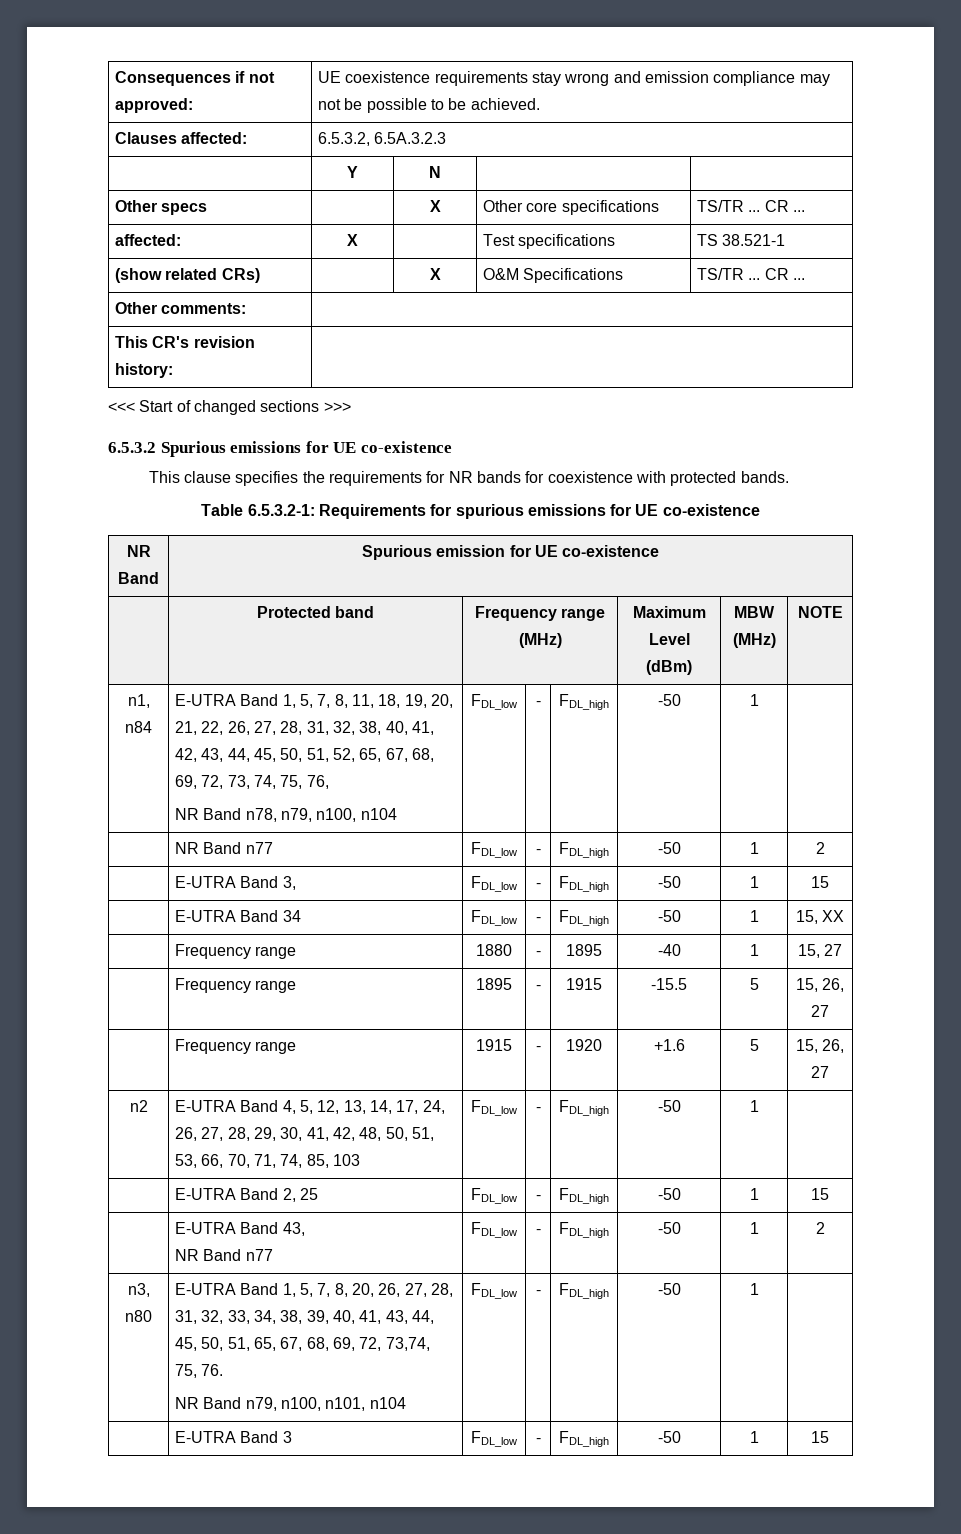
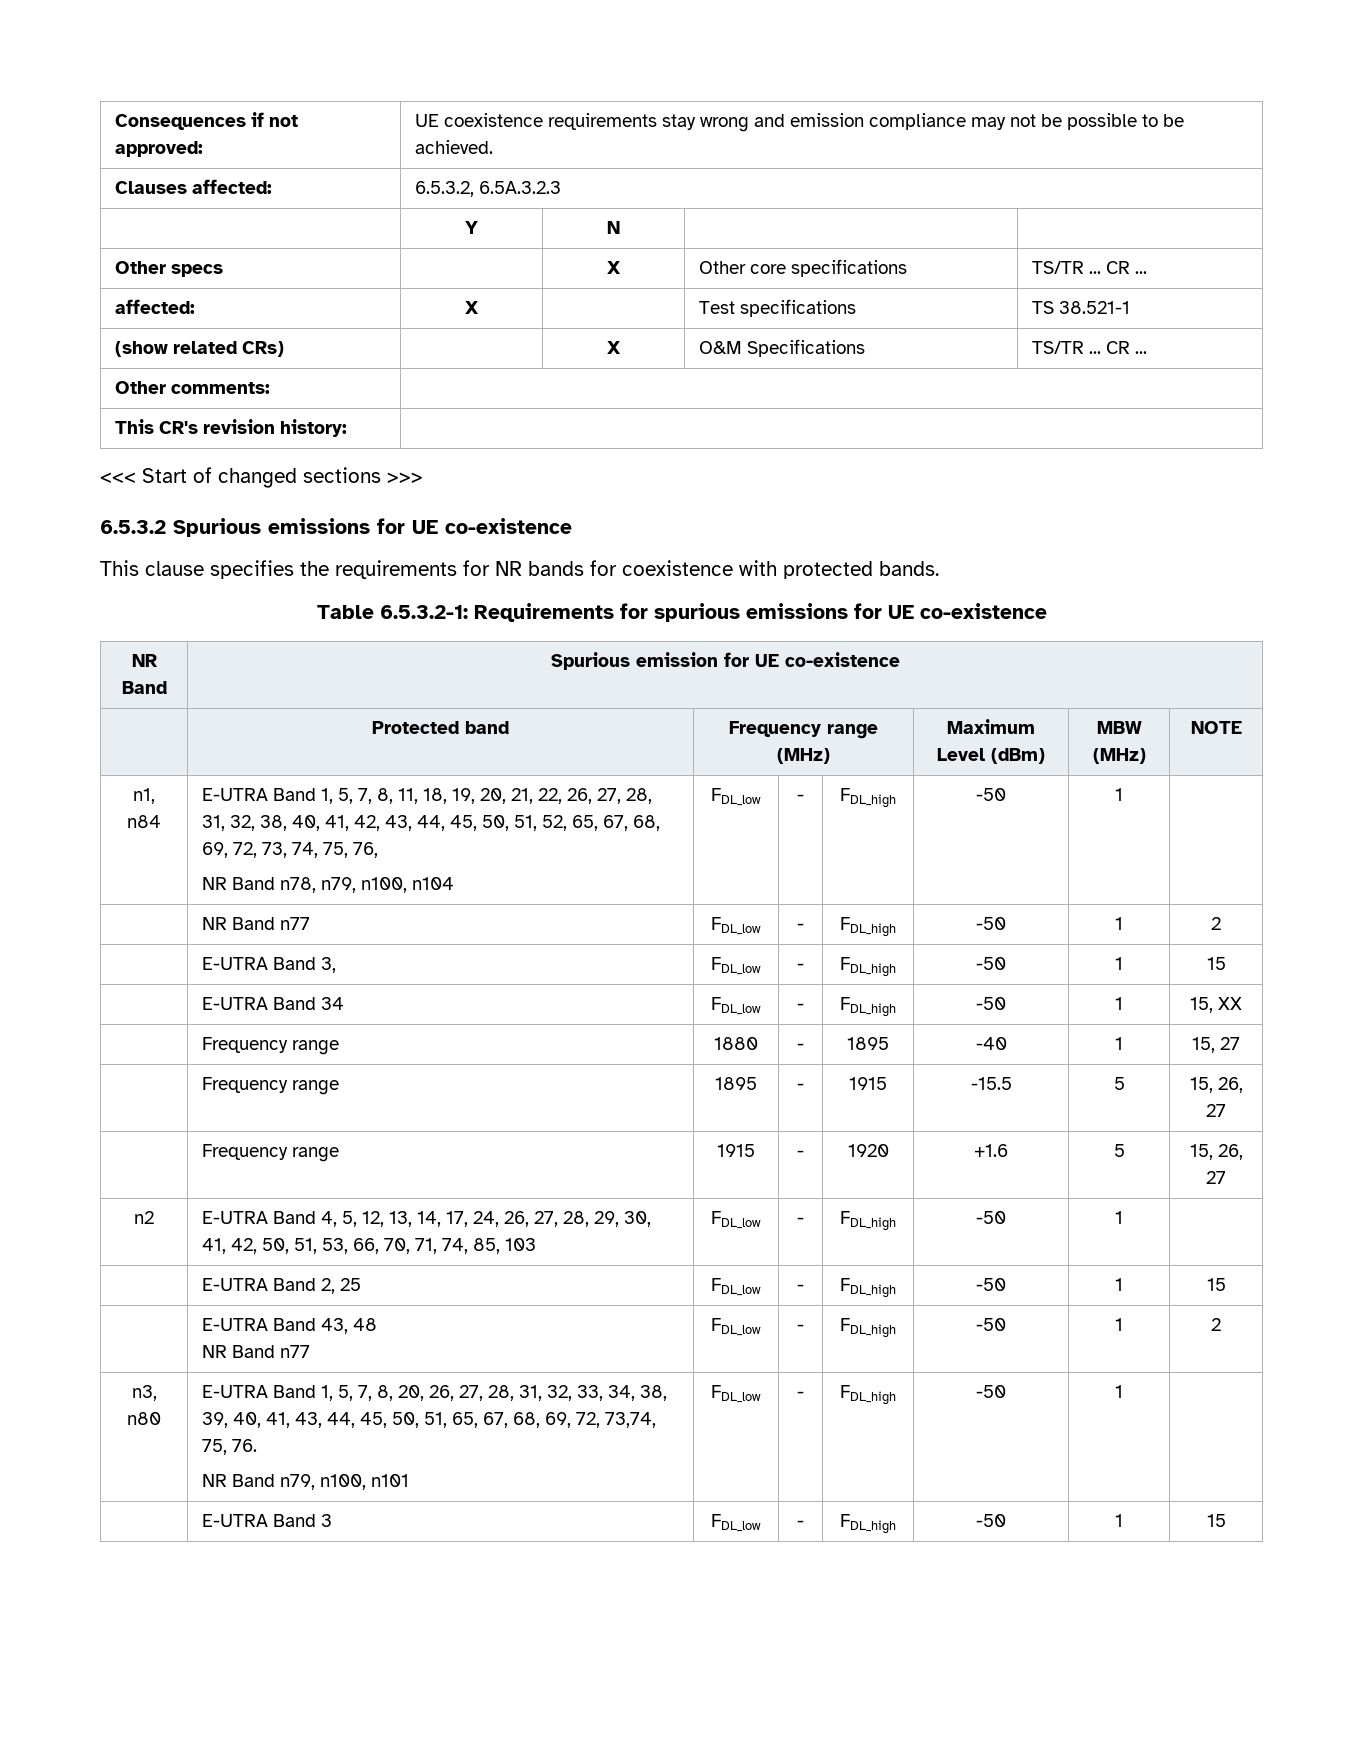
[359,1127,382,1141] 48, -> (258, 1246) none
(305, 1229) none -> [353,1318,378,1331] 48
[325,1397,406,1411] n101, n104 -> [371,1474,410,1487] n101

